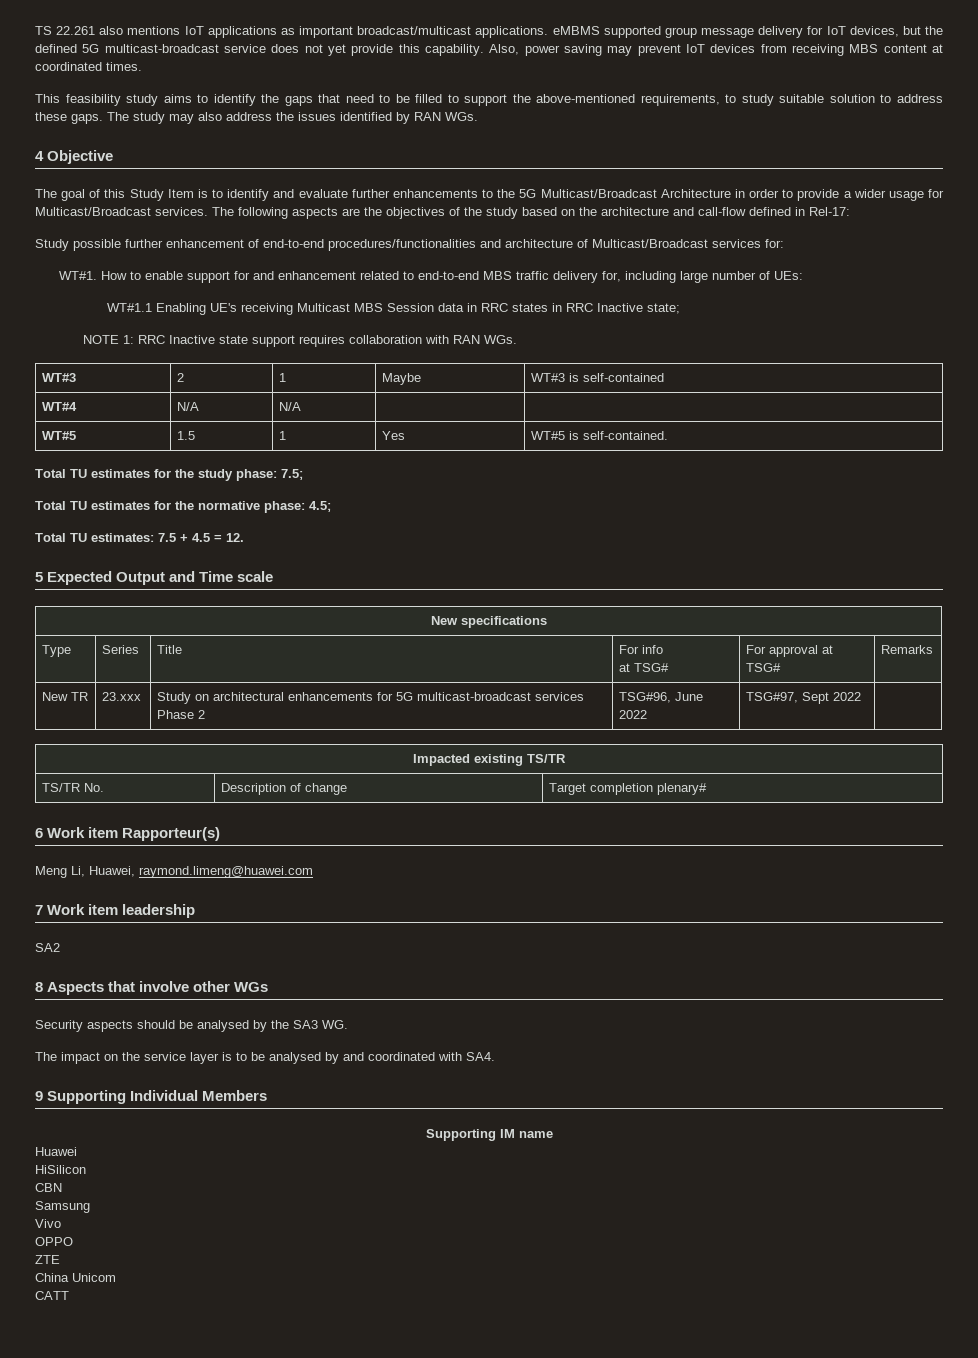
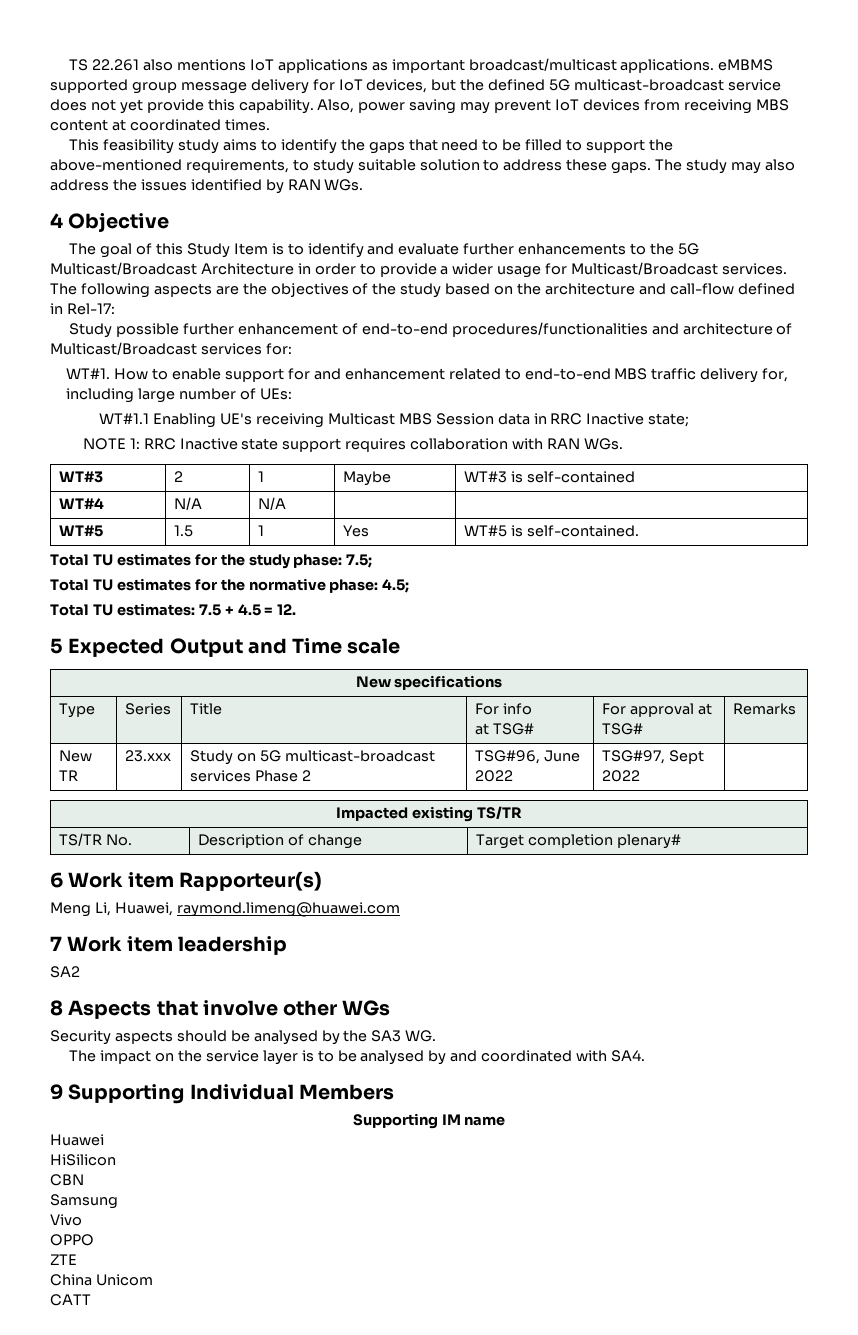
[512,303,594,312] states in RRC -> (583, 419) none
[213,692,394,701] architectural enhancements for -> (257, 757) none

